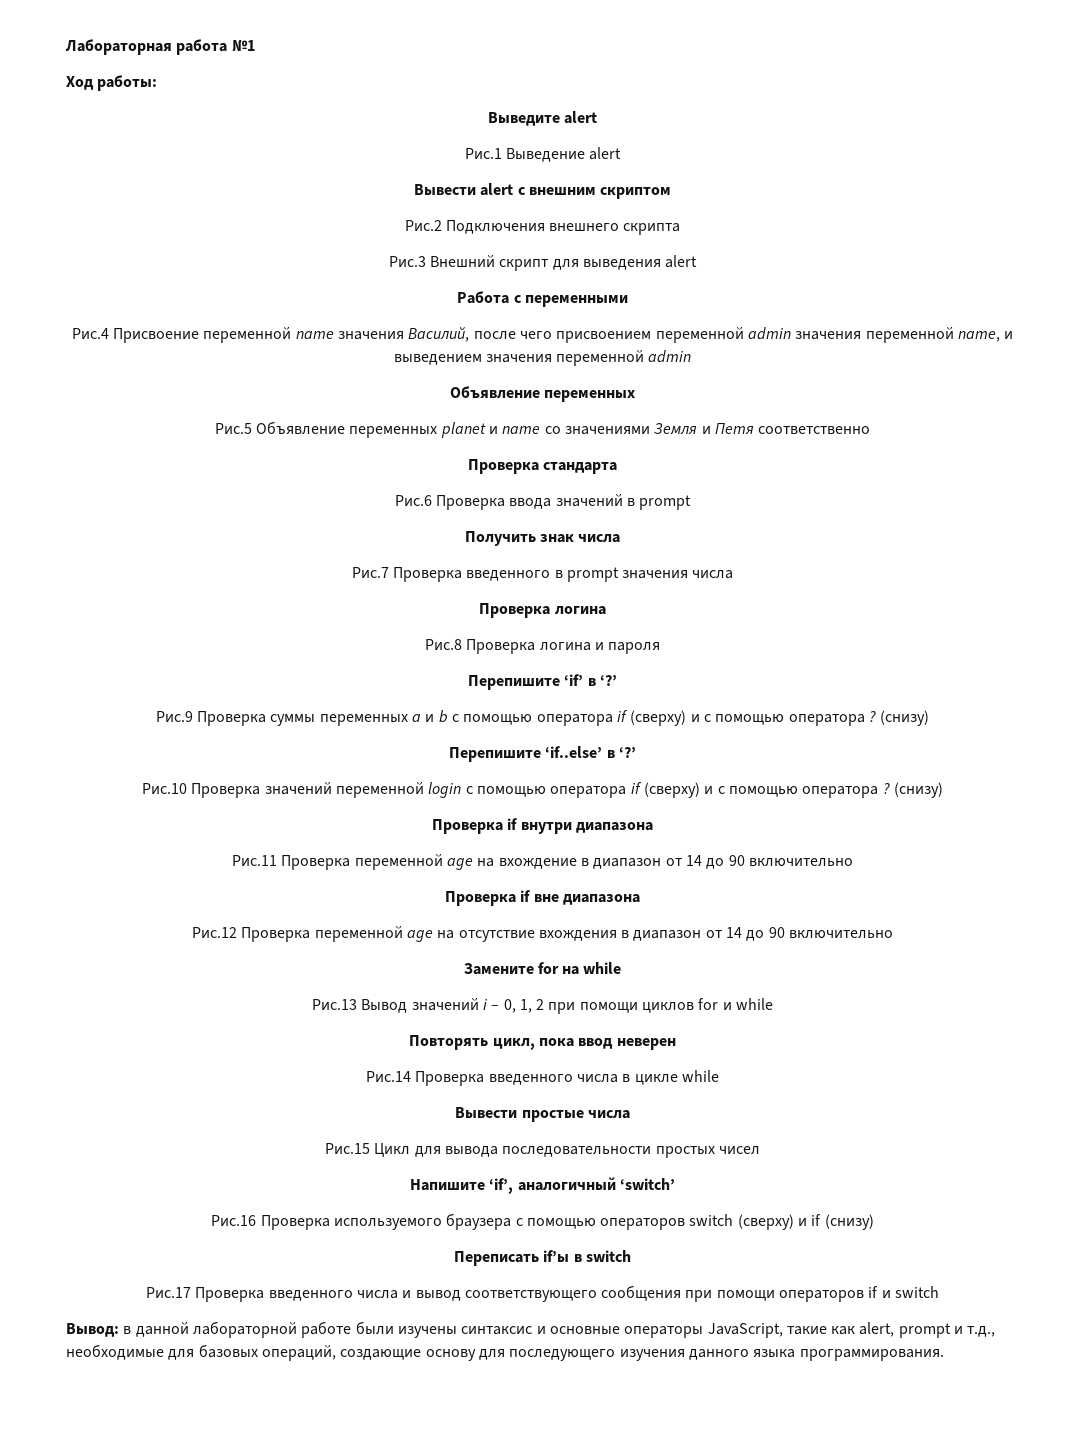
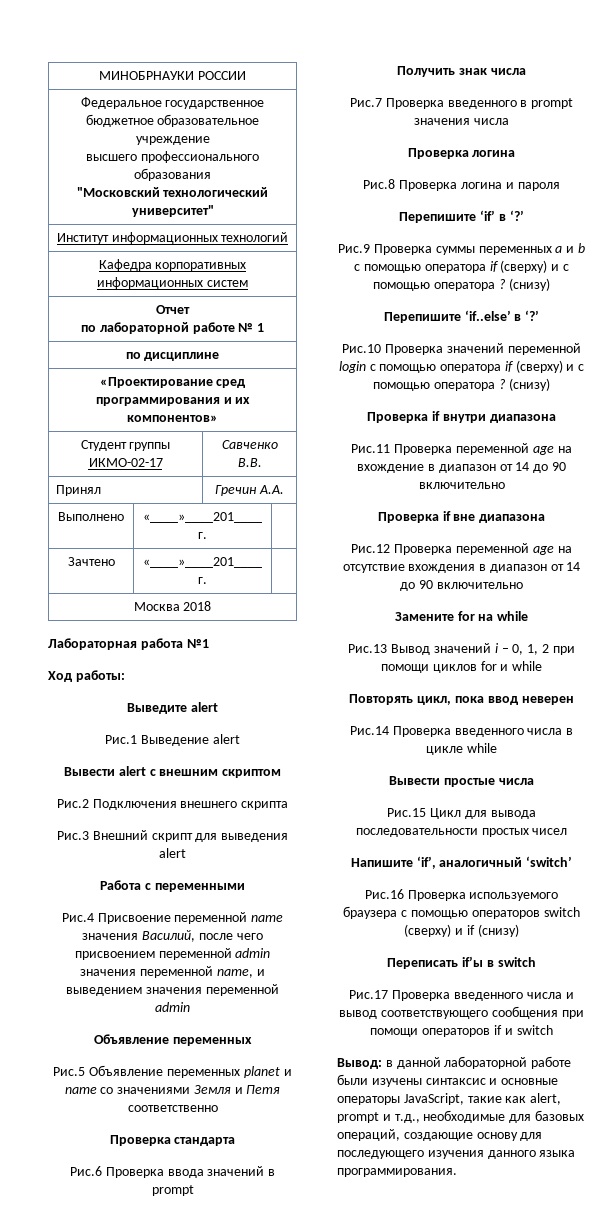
(65, 47) none -> [99,71,246,80] [80,97,265,109] [85,114,260,127] [135,136,210,145] [86,151,259,163] [134,168,211,181] [76,187,269,197] [131,205,214,217] [56,232,289,244] [98,259,247,271] [97,277,248,289] [156,305,190,314] [80,322,265,334] [125,352,220,361] [99,377,246,388] [95,397,251,406] [127,415,218,422] [80,440,171,451] [88,458,163,467] [221,440,278,449] [237,458,262,467] [55,485,101,496] [215,485,284,496] [58,512,124,521] [143,512,262,523] [198,532,207,539] [67,557,115,566] [143,557,262,568] [198,577,207,584] [133,601,212,611] МИНОБРНАУКИ РОССИИ // Федеральное государственное бюджетное образовательное учреждение // высшего профессионального образования // "Московский технологический университет" // Институт информационных технологий // Кафедра корпоративных информационных систем // Отчет // по лабораторной работе № 1 // по дисциплине // «Проектирование сред программирования и их компонентов» // Студент группы ИКМО-02-17 | Савченко В.В. // Принял | Гречин А.А. // Выполнено | «____»____201____ г. | // Зачтено | «____»____201____ г. | // Москва 2018 //

